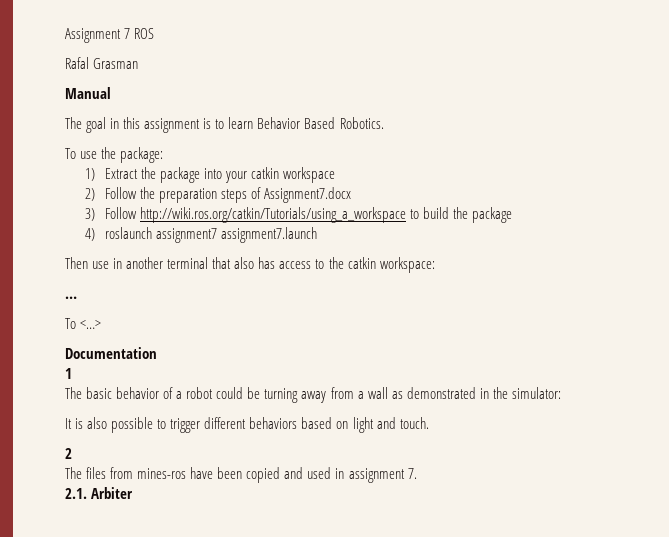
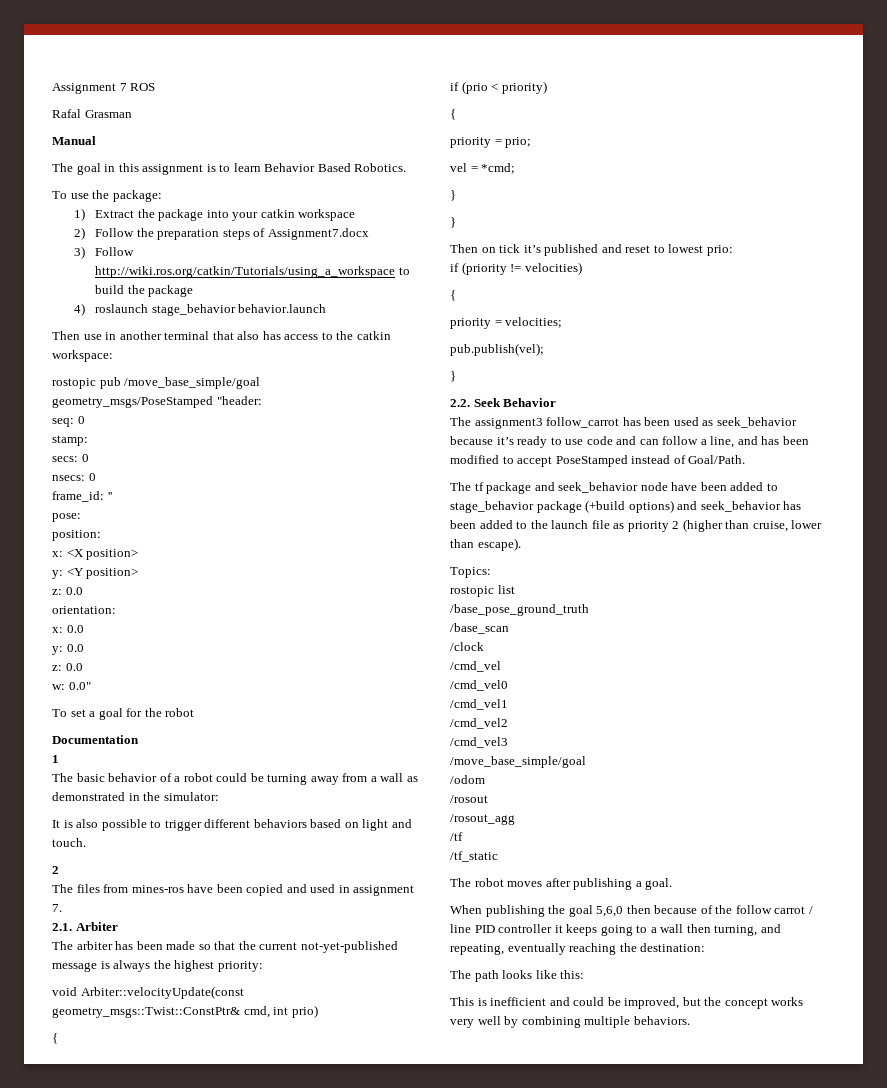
[155,227,318,243] assignment7 assignment7.launch -> [151,304,327,316] stage_behavior behavior.launch
[65,296,77,299] [65,318,102,329] … // To <…> -> [52,377,261,389] [52,396,262,408] [52,416,85,427] [52,435,88,446] [52,454,89,462] [52,473,96,481] [52,491,112,502] [52,513,81,522] [52,530,101,541] [52,549,139,560] [52,568,139,579] [52,587,83,595] [52,606,116,614] [52,625,84,633] [52,644,84,655] [52,663,83,671] [52,682,91,690] [52,708,195,720] rostopic pub /move_base_simple/goal geometry_msgs/PoseStamped "header: // seq: 0 // stamp: // secs: 0 // nsecs: 0 // frame_id: '' // pose: // position: // x: <X position> // y: <Y position> // z: 0.0 // orientation: // x: 0.0 // y: 0.0 // z: 0.0 // w: 0.0" // To set a goal for the robot
(134, 493) none -> [52,941,398,953] [52,960,263,972] [52,986,244,999] [52,1005,318,1018] [52,1033,58,1044] [450,81,547,94] [450,109,456,120] [450,137,532,148] [450,163,516,174] [450,190,456,201] [450,217,456,228] [450,244,733,256] [450,262,582,275] [450,290,456,301] [450,317,563,329] [450,343,544,356] [450,371,456,382] [450,398,557,407] [450,417,797,429] [450,436,809,448] [450,455,746,467] [450,482,778,494] [450,500,802,513] [450,519,823,532] [450,538,521,551] [450,567,491,578] [450,585,515,597] [450,604,589,616] [450,623,509,634] [450,642,484,651] [450,661,501,672] [450,680,508,691] [450,699,508,710] [450,718,508,729] [450,737,508,748] [450,756,586,768] [450,775,485,784] [450,795,488,803] [450,814,515,825] [450,832,463,841] [450,851,498,862] [450,878,673,890] [450,905,813,917] [450,924,781,936] [450,943,706,955] [450,970,585,982] [450,997,804,1009] [450,1016,690,1028] // The arbiter has been made so that the current not-yet-published message is always the highest priority: // void Arbiter::velocityUpdate(const geometry_msgs::Twist::ConstPtr& cmd, int prio) // { // if (prio < priority) // { // priority = prio; // vel = *cmd; // } // } // Then on tick it’s published and reset to lowest prio: // if (priority != velocities) // { // priority = velocities; // pub.publish(vel); // } // 2.2. Seek Behavior // The assignment3 follow_carrot has been used as seek_behavior because it’s ready to use code and can follow a line, and has been modified to accept PoseStamped instead of Goal/Path. // The tf package and seek_behavior node have been added to stage_behavior package (+build options) and seek_behavior has been added to the launch file as priority 2 (higher than cruise, lower than escape). // Topics: // rostopic list // /base_pose_ground_truth // /base_scan // /clock // /cmd_vel // /cmd_vel0 // /cmd_vel1 // /cmd_vel2 // /cmd_vel3 // /move_base_simple/goal // /odom // /rosout // /rosout_agg // /tf // /tf_static // The robot moves after publishing a goal. // When publishing the goal 5,6,0 then because of the follow carrot / line PID controller it keeps going to a wall then turning, and repeating, eventually reaching the destination: // The path looks like this: // This is inefficient and could be improved, but the concept works very well by combining multiple behaviors.

